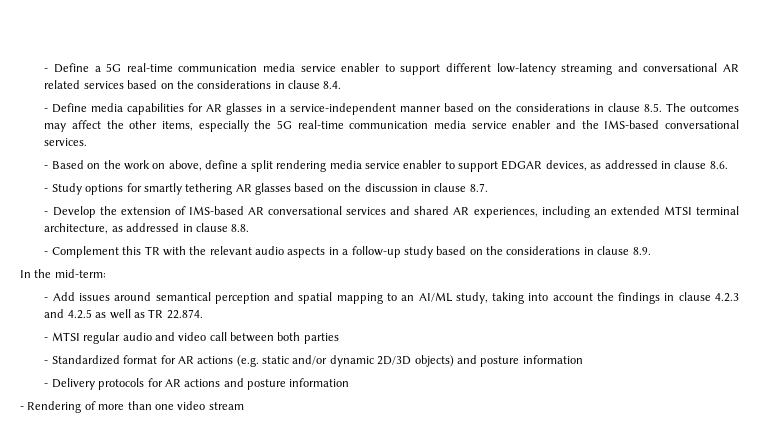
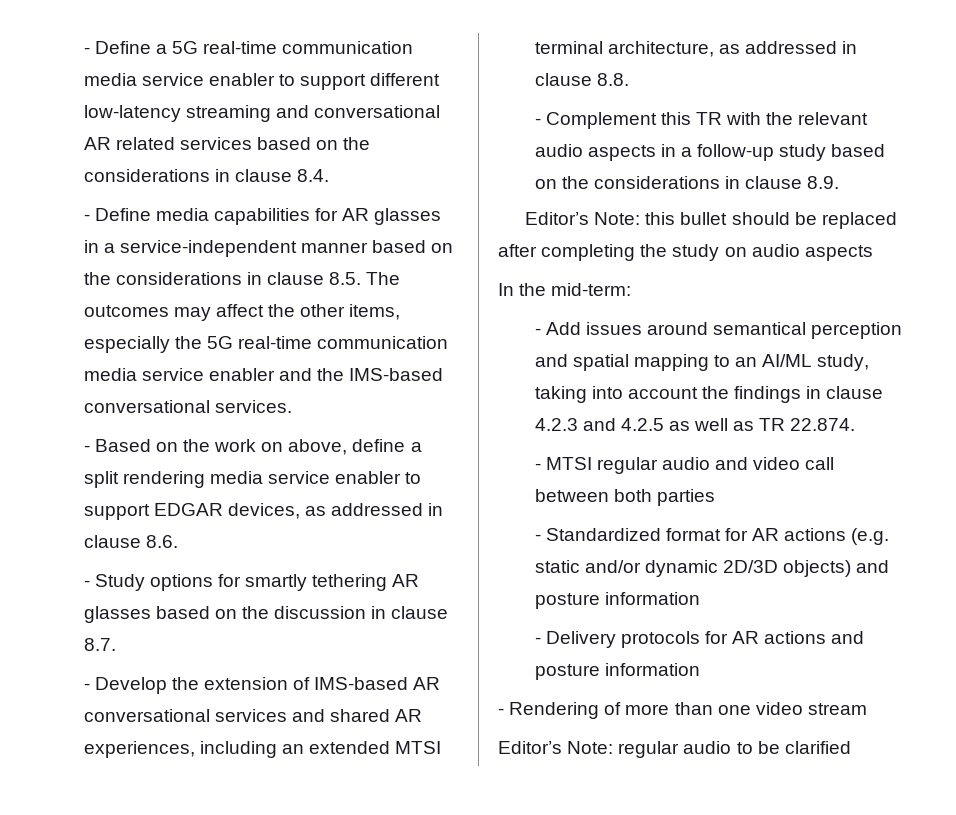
(651, 251) none -> [525,212,897,229] [498,244,873,261] // Editor’s Note: this bullet should be replaced after completing the study on audio aspects
(244, 406) none -> [498,741,851,758] // Editor’s Note: regular audio to be clarified

